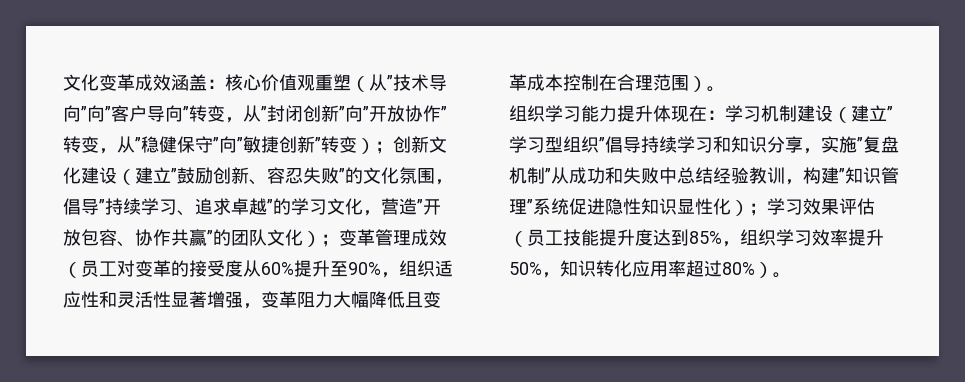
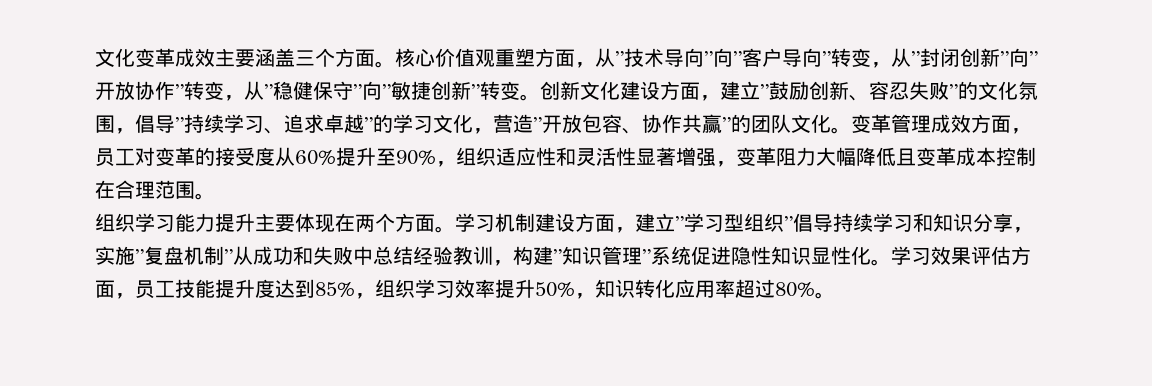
[171,74,225,91] 涵盖： -> [215,48,395,68] 主要涵盖三个方面。
[351,76,369,92] （ -> [535,48,595,68] 方面，
[357,138,393,154] ）； -> [520,94,540,101] 。
[117,169,135,185] （ -> [660,81,720,101] 方面，
[303,231,339,247] ）； -> [831,127,851,134] 。
[63,262,81,278] （ -> [971,114,1031,134] 方面，
[689,76,707,92] ） -> (195, 190) none
[653,105,725,122] 体现在： -> [255,213,455,233] 主要体现在两个方面。
[833,107,851,123] （ -> [575,213,635,233] 方面，
[731,200,767,216] ）； -> [871,259,891,266] 。
[509,231,527,247] （ -> [1011,246,1031,265] [95,280,135,299] 方面，
[755,262,773,278] ） -> (815, 289) none

